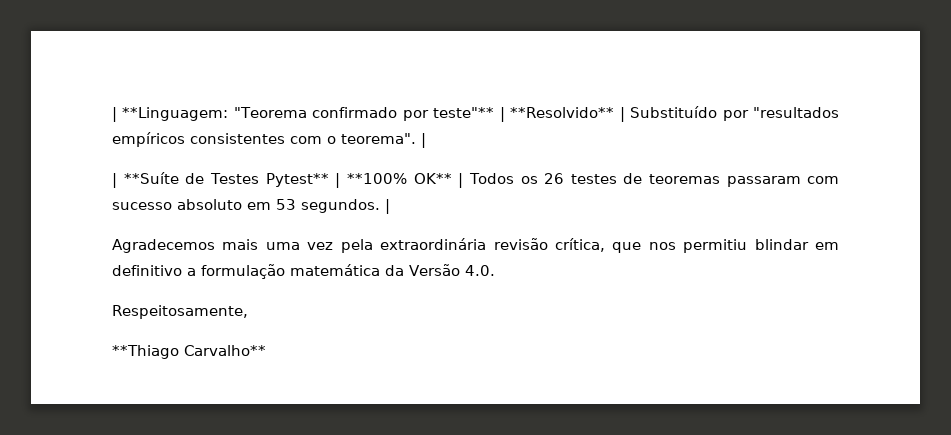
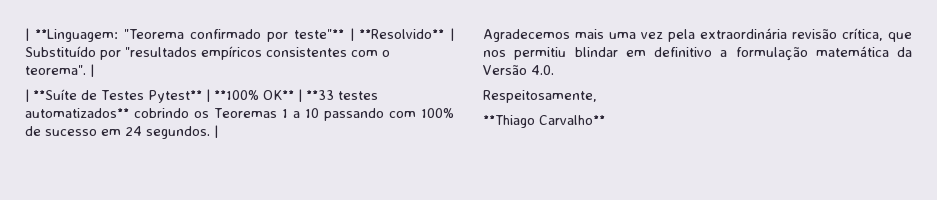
[468,173,839,187] [112,199,296,210] Todos os 26 testes de teoremas passaram com sucesso absoluto em 53 -> [305,90,378,100] [25,108,454,121] [25,126,142,136] **33 testes automatizados** cobrindo os Teoremas 1 a 10 passando com 100% de sucesso em 24

